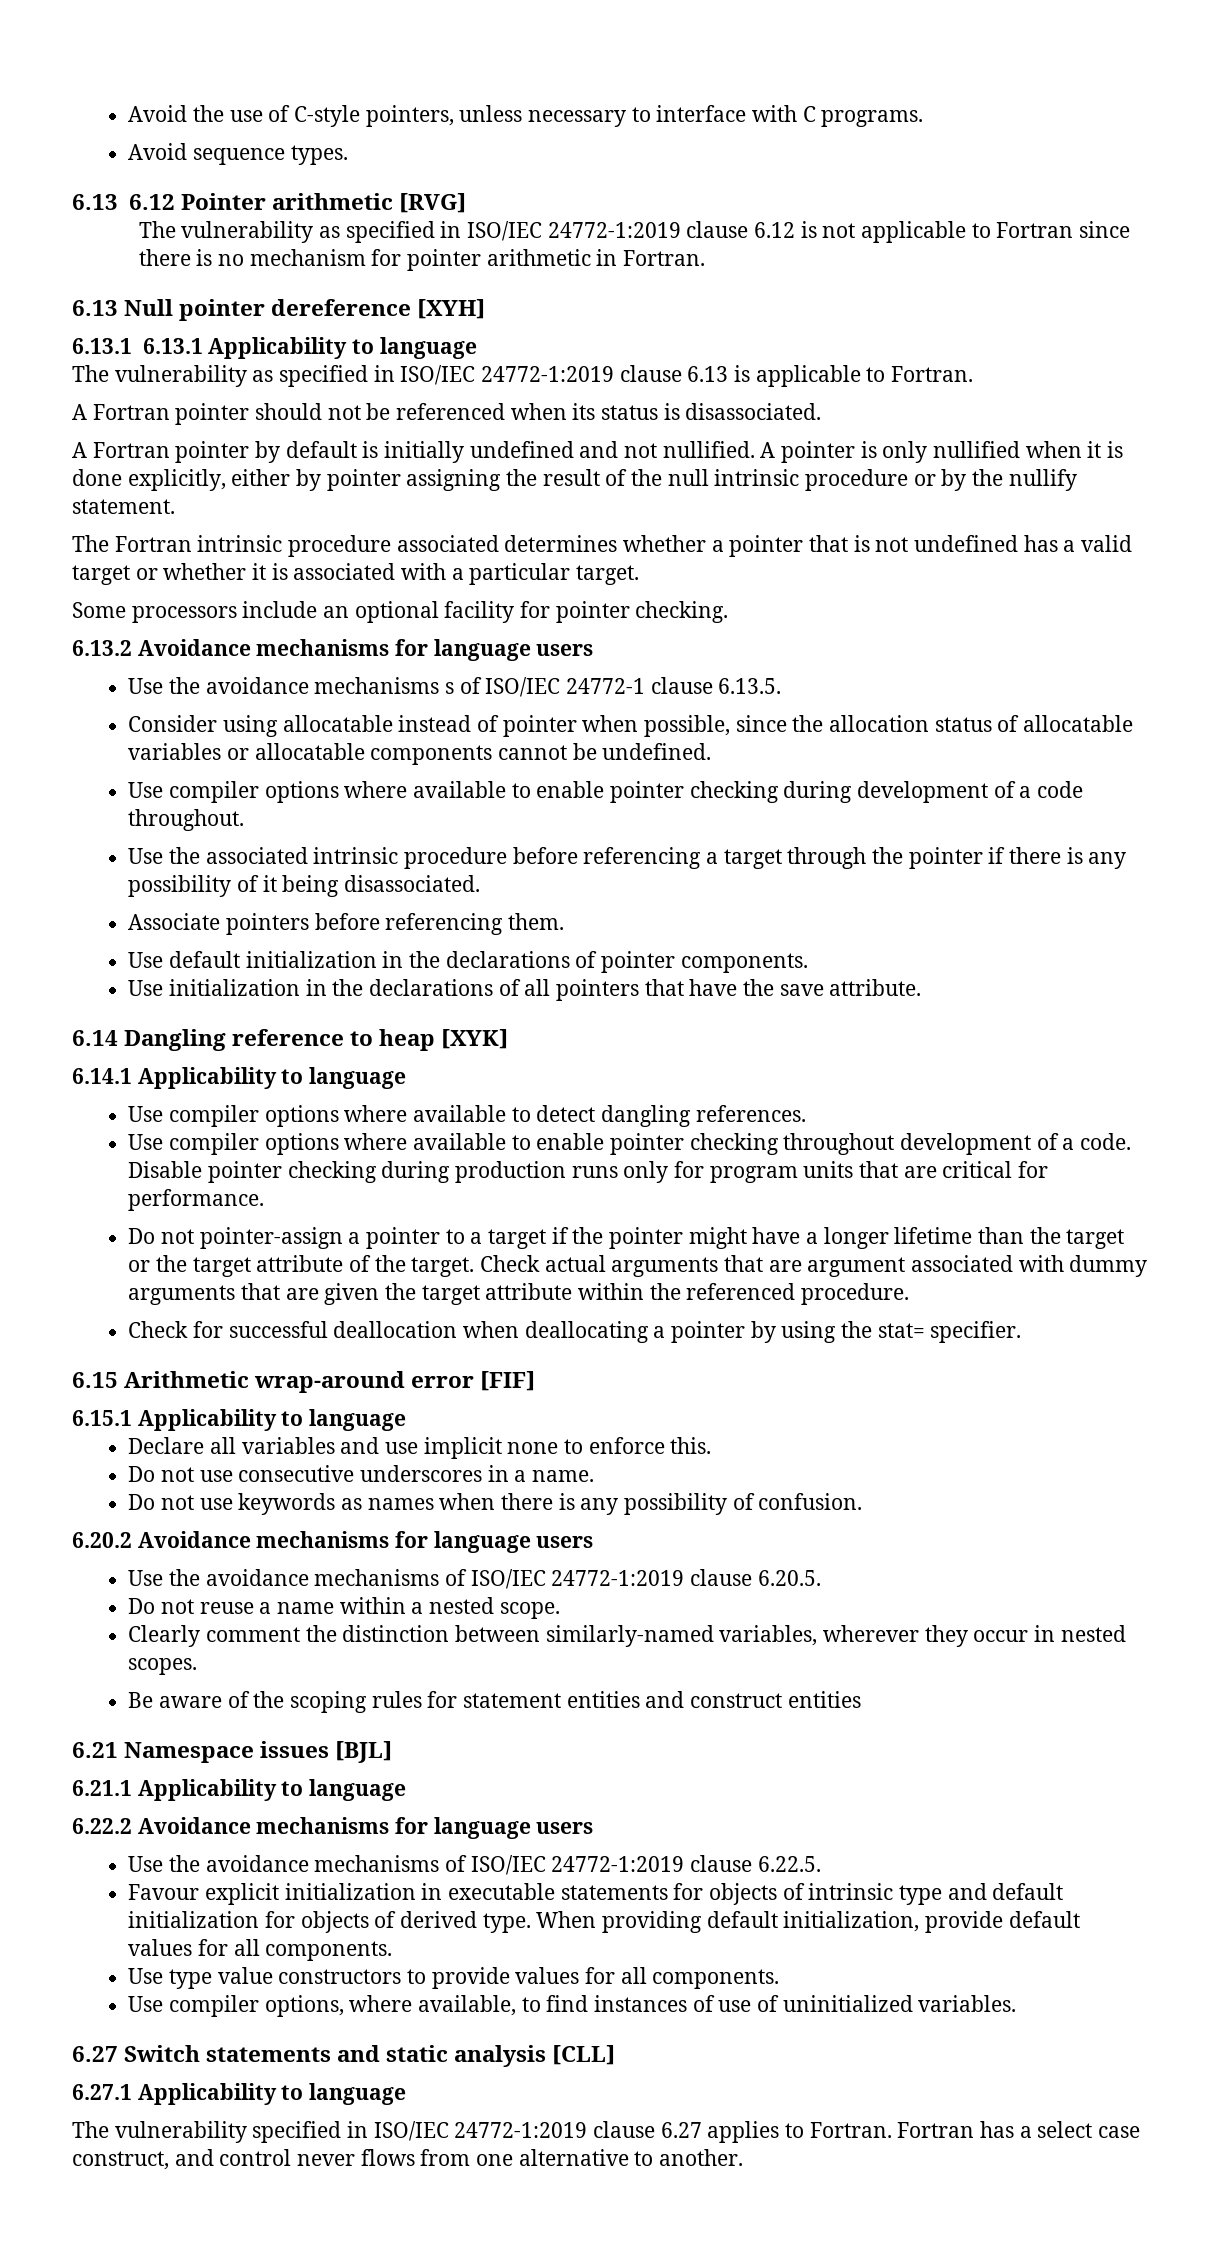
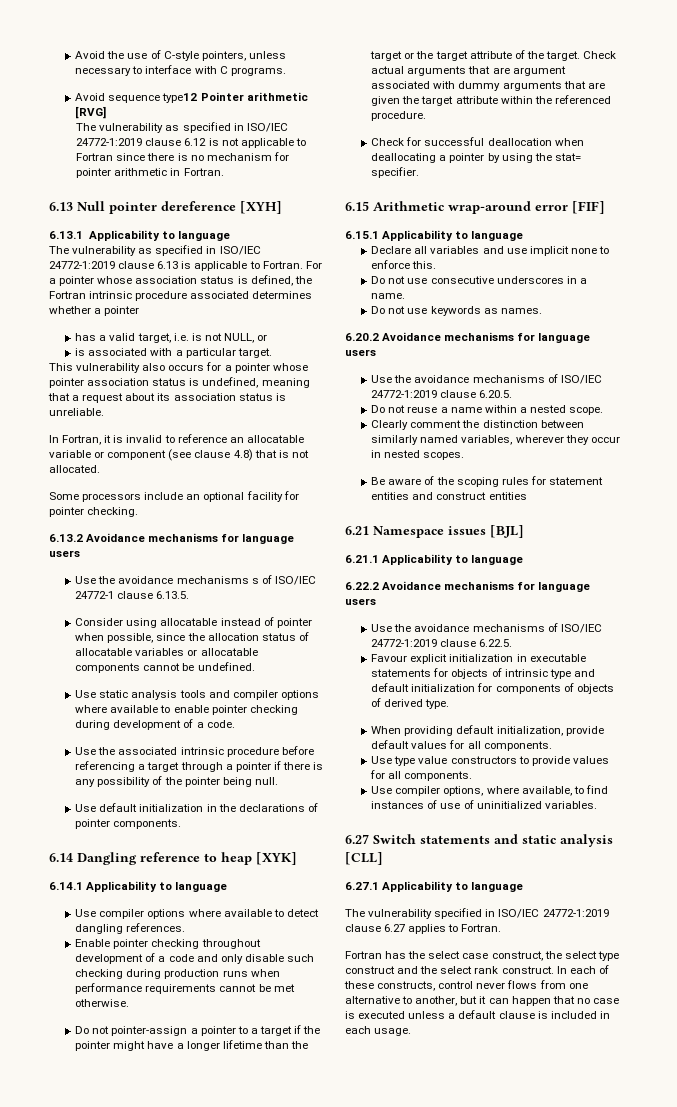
[290,145,348,165] [72,194,175,210] types. // 6.13 6.12 -> [162,93,198,103] type12
[142,338,203,354] 6.13.1 -> (83, 235) none
[72,403,822,425] [72,441,1124,463] [72,469,1077,491] [72,499,175,514] [72,535,109,552] // A Fortran pointer should not be referenced when its status is disassociated. // A Fortran pointer by default is initially undefined and not nullified. A pointer is only nullified when it is done explicitly, either by pointer assigning the result of the null intrinsic procedure or by the nullify statement. // The -> [305,261,322,269] [49,275,312,286] For a pointer whose association status is defined, the
[809,535,1133,552] [72,563,267,585] that is not undefined has a valid target or whether it -> [75,333,268,343] // has a valid target, i.e. is not NULL, or //
(640, 575) none -> [49,362,308,373] [49,377,310,388] [48,393,286,403] [49,408,104,416] [49,434,304,445] [49,449,309,461] [49,465,100,473] // This vulnerability also occurs for a pointer whose pointer association status is undefined, meaning that a request about its association status is unreliable. // In Fortran, it is invalid to reference an allocatable variable or component (see clause 4.8) that is not allocated.
(164, 790) none -> [99,690,230,700] static analysis tools and
[1037,781,1084,798] [128,809,245,831] code throughout. -> [206,720,235,728] code.
[872,847,904,864] the -> [225,764,233,770] a
[262,875,481,897] [128,913,565,935] it being disassociated. // Associate pointers before referencing them. -> [164,777,278,787] the pointer being null.
[128,979,922,1001] // Use initialization in the declarations of all pointers that have the save attribute. -> (182, 824) none
[128,1133,605,1155] Use compiler options where available to enable -> [75,939,111,947] Enable
[1080,1133,1132,1150] [128,1161,1049,1183] [128,1189,265,1211] code. Disable pointer checking during production runs only for program units that are critical for performance. -> [168,954,314,964] [75,969,280,979] [75,983,295,994] [75,999,130,1007] code and only disable such checking during production runs when performance requirements cannot be met otherwise.
[367,1493,863,1515] names when there is any possibility of confusion. -> [500,308,542,314] names.
[545,1625,714,1647] similarly-named -> [371,435,459,445] similarly named
(296, 1919) none -> [495,683,574,694] components of
(531, 1923) none -> (450, 704) //
(892, 2130) none -> (502, 928) //
[1019,2126,1032,2138] a -> [408,951,426,959] the
[174,2149,214,2166] and -> [544,951,619,961] [345,965,609,974] [344,981,436,991] the select type construct and the select rank construct. In each of these constructs,
[659,2149,744,2166] another. -> [415,996,619,1006] [345,1010,610,1019] [345,1026,412,1036] another, but it can happen that no case is executed unless a default clause is included in each usage.

